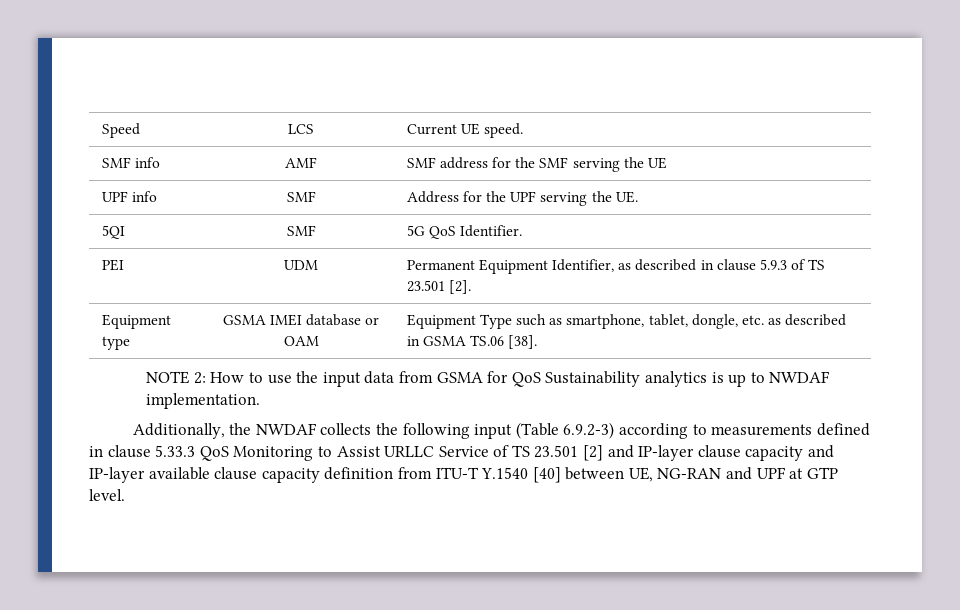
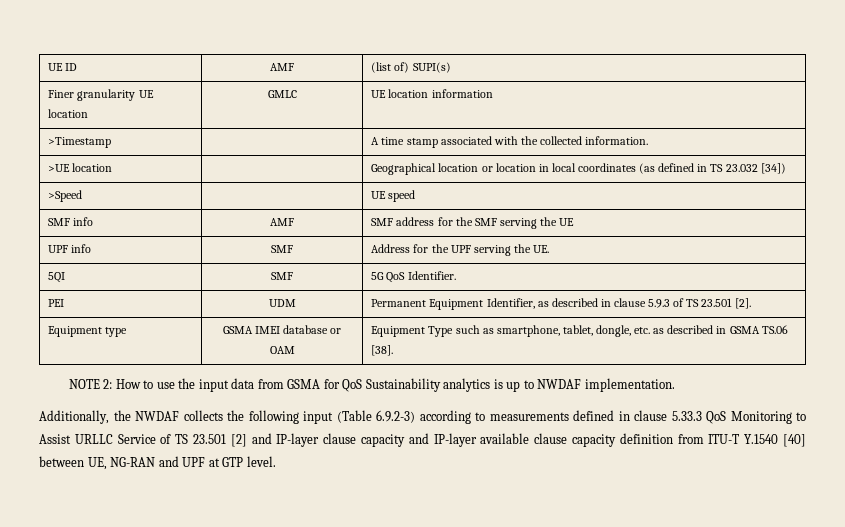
[101,123,140,138] [288,124,314,134] [406,123,524,138] Speed | LCS | Current UE speed. -> [48,63,78,71] [270,63,294,71] [371,62,451,73] [48,89,154,101] [48,109,89,118] [267,90,297,98] [371,89,493,98] [48,137,112,148] [371,136,649,148] [48,163,113,172] [371,163,786,175] [48,190,83,202] [371,190,416,202] UE ID | AMF | (list of) SUPI(s) // Finer granularity UE location | GMLC | UE location information // >Timestamp | | A time stamp associated with the collected information. // >UE location | | Geographical location or location in local coordinates (as defined in TS 23.032 [34]) // >Speed | | UE speed

